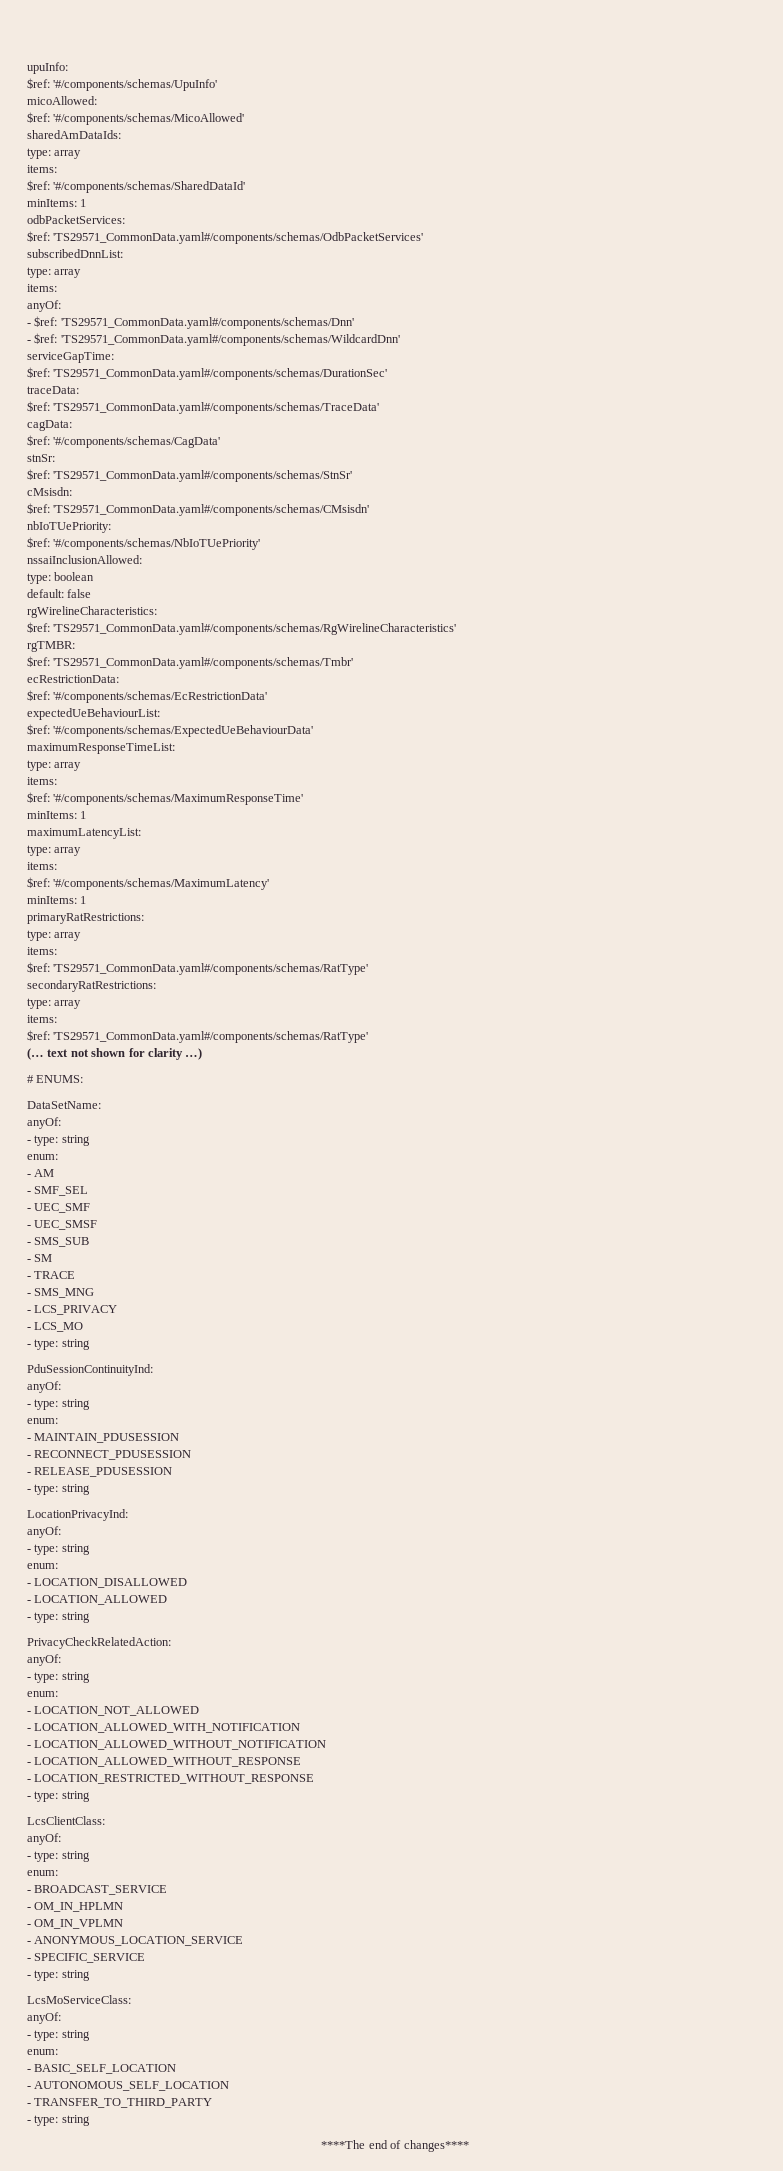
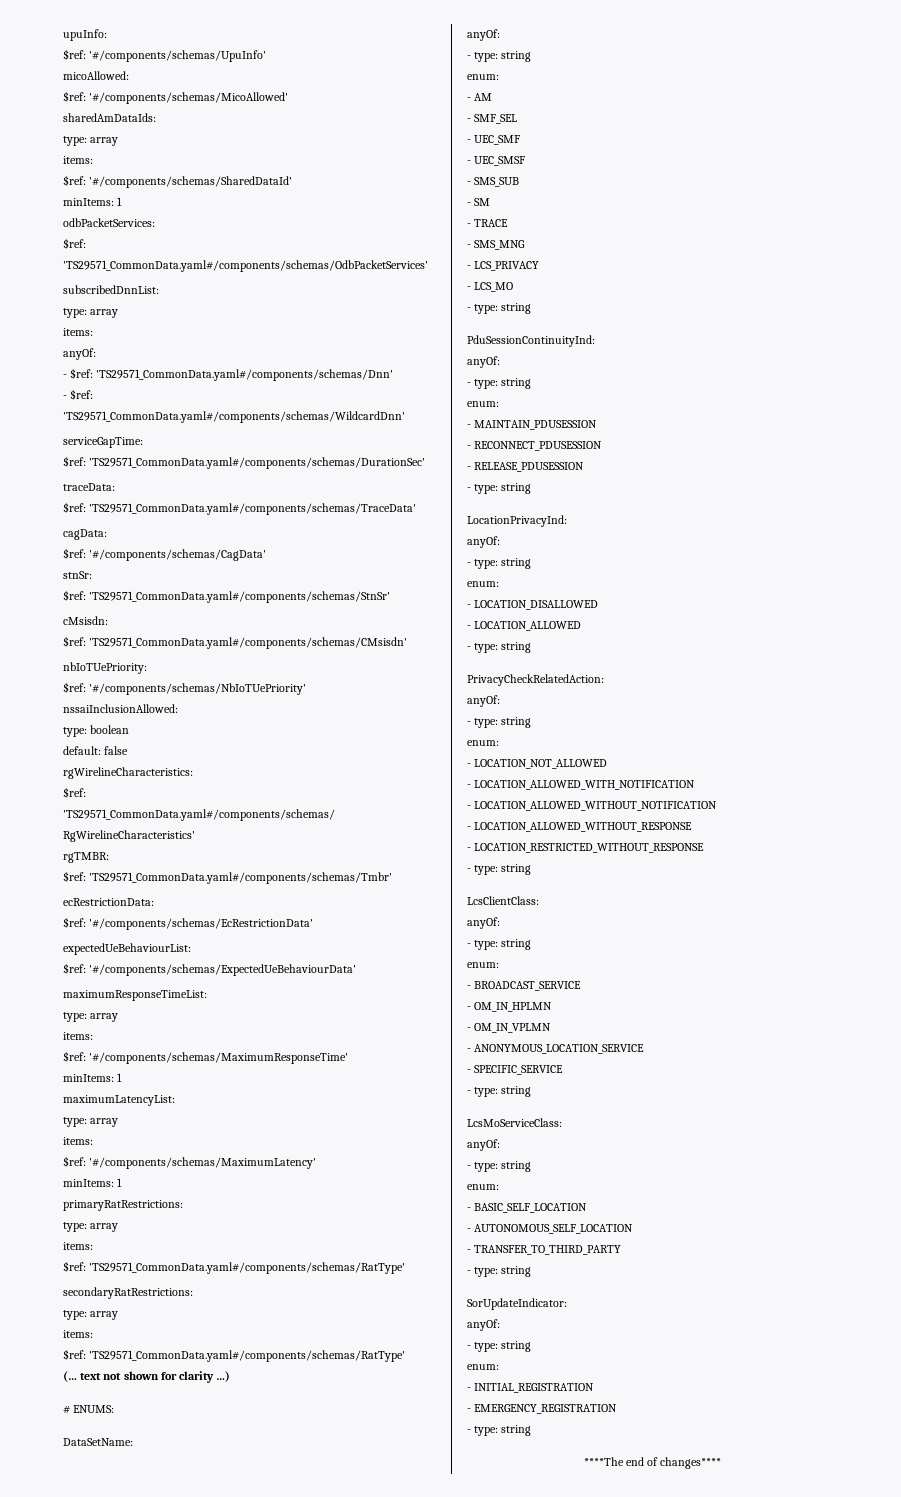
(90, 2120) none -> [467,1298,567,1310] [467,1319,500,1331] [467,1341,532,1352] [467,1364,499,1370] [467,1383,595,1393] [467,1404,618,1414] [467,1425,532,1436] // SorUpdateIndicator: // anyOf: // - type: string // enum: // - INITIAL_REGISTRATION // - EMERGENCY_REGISTRATION // - type: string

